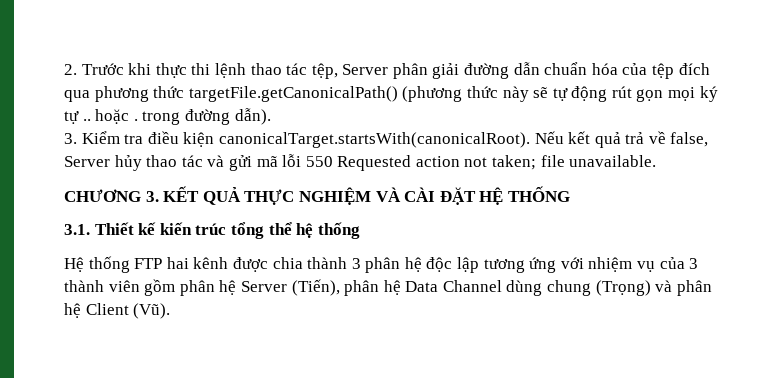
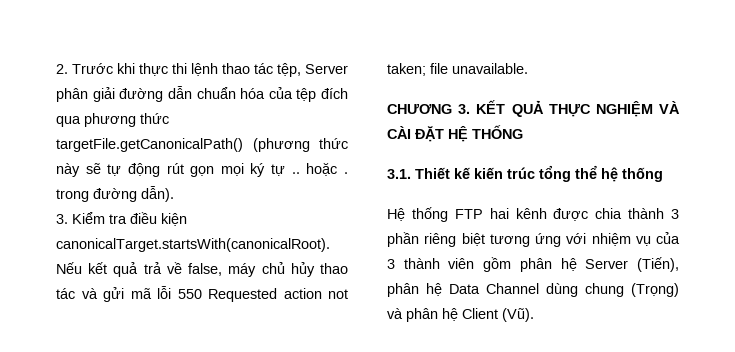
[64,156,110,167] Server -> [228,262,285,277] máy chủ
[365,257,480,273] phân hệ độc lập -> [387,232,485,247] phần riêng biệt

